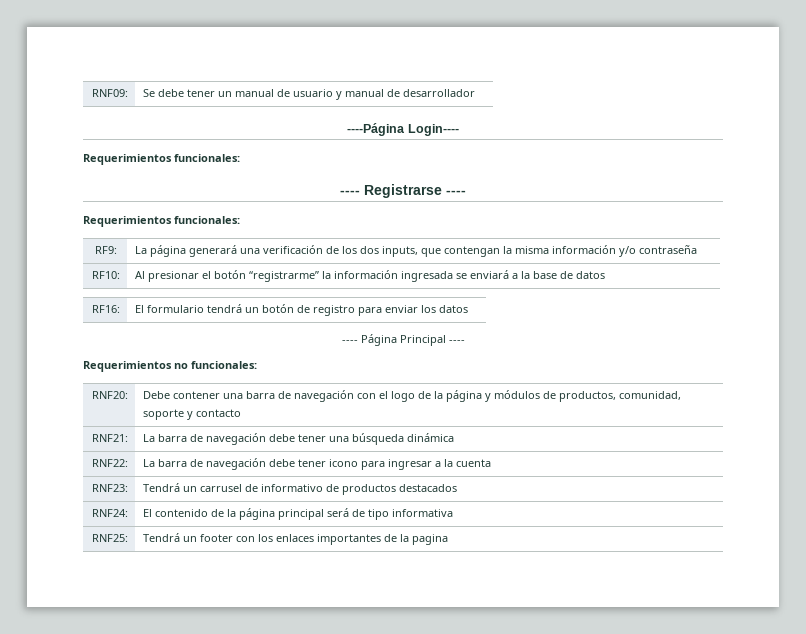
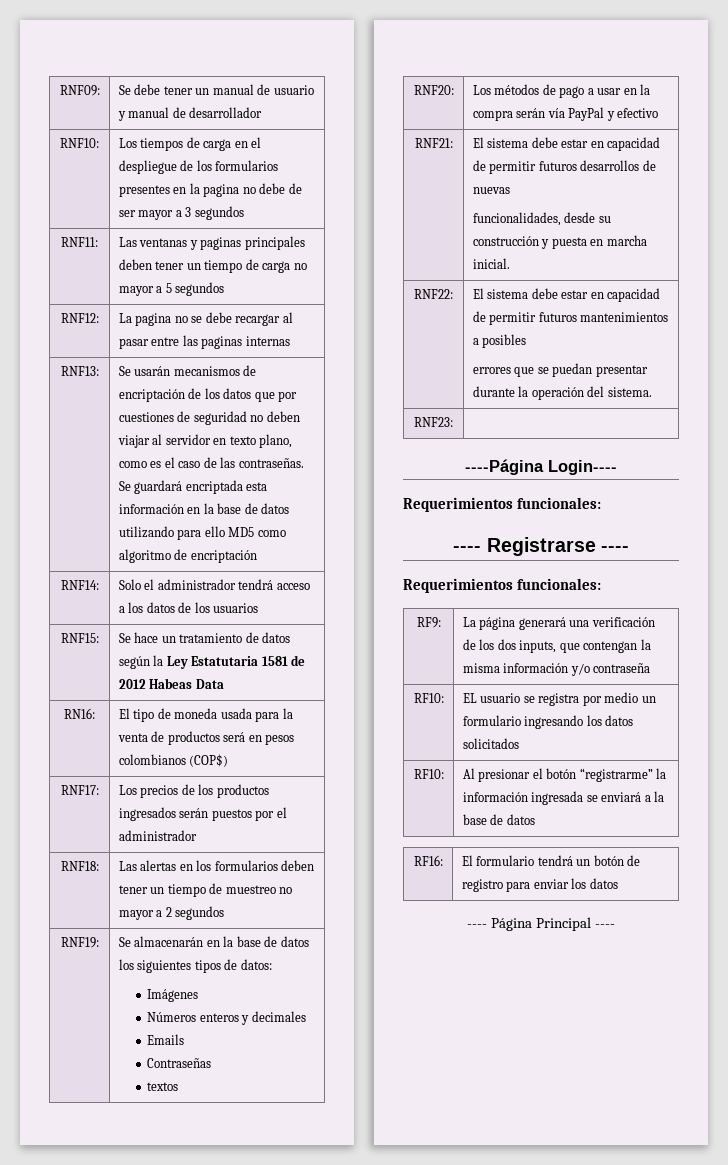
(475, 93) none -> [60,138,99,148] [118,137,262,151] [118,160,279,174] [118,183,302,197] [118,206,244,220] [61,237,98,247] [118,236,305,250] [118,259,307,273] [118,282,225,296] [60,313,99,323] [118,312,293,326] [118,335,290,349] [60,366,99,376] [118,365,257,376] [118,388,298,402] [118,411,300,425] [117,434,293,448] [118,457,304,468] [118,480,268,494] [118,503,290,514] [118,526,286,540] [118,549,257,563] [60,580,99,590] [118,579,310,590] [118,602,259,613] [60,633,99,643] [118,632,291,643] [118,655,306,669] [118,678,224,689] [64,708,95,719] [118,708,293,722] [117,731,295,745] [118,754,229,767] [60,785,99,795] [118,784,269,798] [118,807,287,821] [118,830,197,841] [60,861,99,871] [118,860,315,871] [118,883,293,897] [118,906,225,920] [60,937,99,948] [118,936,309,947] [118,959,272,973] [147,989,199,1002] [147,1011,306,1025] [147,1034,185,1045] [147,1058,212,1068] [147,1082,179,1091] [413,85,454,95] [472,84,651,98] [472,107,659,121] [414,138,453,148] [472,137,661,151] [472,160,656,174] [472,187,510,194] [472,212,611,226] [472,235,647,249] [472,258,510,269] [414,289,453,299] [472,288,661,302] [472,311,669,325] [472,334,527,348] [472,363,648,377] [472,386,652,400] [414,417,453,427] // RNF10: | Los tiempos de carga en el despliegue de los formularios presentes en la pagina no debe de ser mayor a 3 segundos // RNF11: | Las ventanas y paginas principales deben tener un tiempo de carga no mayor a 5 segundos // RNF12: | La pagina no se debe recargar al pasar entre las paginas internas // RNF13: | Se usarán mecanismos de encriptación de los datos que por cuestiones de seguridad no deben viajar al servidor en texto plano, como es el caso de las contraseñas. Se guardará encriptada esta información en la base de datos utilizando para ello MD5 como algoritmo de encriptación // RNF14: | Solo el administrador tendrá acceso a los datos de los usuarios // RNF15: | Se hace un tratamiento de datos según la Ley Estatutaria 1581 de 2012 Habeas Data // RN16: | El tipo de moneda usada para la venta de productos será en pesos colombianos (COP$) // RNF17: | Los precios de los productos ingresados serán puestos por el administrador // RNF18: | Las alertas en los formularios deben tener un tiempo de muestreo no mayor a 2 segundos // RNF19: | Se almacenarán en la base de datos los siguientes tipos de datos: // Imágenes // Números enteros y decimales // Emails // Contraseñas // textos // RNF20: | Los métodos de pago a usar en la compra serán vía PayPal y efectivo // RNF21: | El sistema debe estar en capacidad de permitir futuros desarrollos de nuevas // funcionalidades, desde su construcción y puesta en marcha inicial. // RNF22: | El sistema debe estar en capacidad de permitir futuros mantenimientos a posibles // errores que se puedan presentar durante la operación del sistema. // RNF23: |
(697, 249) none -> [413,693,444,703] [462,692,656,706] [462,715,634,729] [462,738,519,749] // RF10: | EL usuario se registra por medio un formulario ingresando los datos solicitados
[83,361,257,372] [91,391,128,399] [142,390,681,402] [142,409,241,420] [91,434,128,442] [142,433,454,445] [91,459,128,467] [142,458,491,470] [91,484,128,492] [142,483,457,495] [91,509,128,517] [142,508,453,520] [91,534,128,542] [142,533,448,545] // Requerimientos no funcionales: // RNF20: | Debe contener una barra de navegación con el logo de la página y módulos de productos, comunidad, soporte y contacto // RNF21: | La barra de navegación debe tener una búsqueda dinámica // RNF22: | La barra de navegación debe tener icono para ingresar a la cuenta // RNF23: | Tendrá un carrusel de informativo de productos destacados // RNF24: | El contenido de la página principal será de tipo informativa // RNF25: | Tendrá un footer con los enlaces importantes de la pagina -> (615, 926) none

